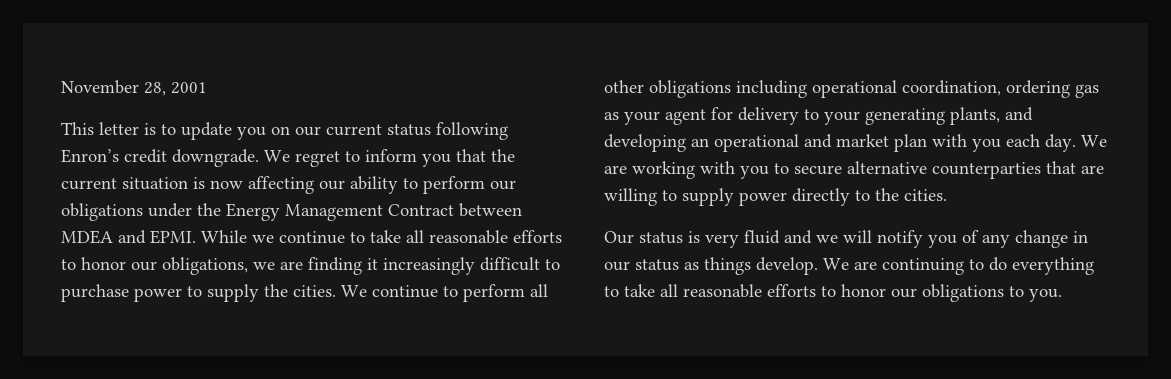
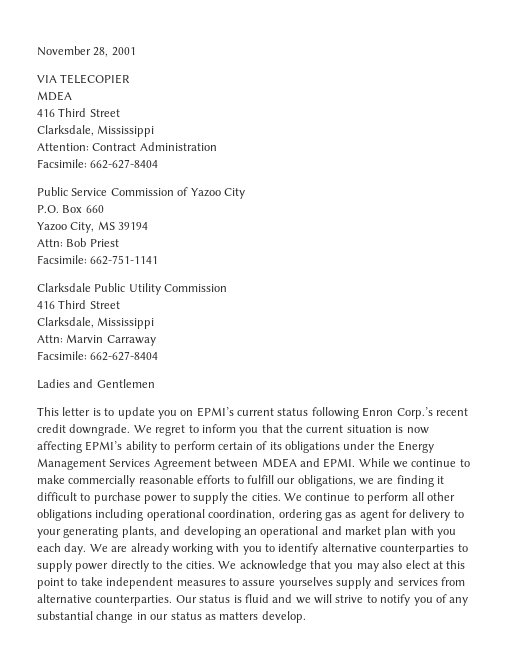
(207, 88) none -> [37,74,131,84] [37,91,72,101] [37,108,120,117] [37,125,155,137] [37,142,217,151] [37,159,159,169] [37,187,245,199] [37,205,104,213] [37,221,149,233] [37,238,119,247] [37,255,159,265] [37,283,228,295] [37,300,120,309] [37,317,155,329] [37,334,156,346] [37,351,159,361] [37,379,155,389] // VIA TELECOPIER // MDEA // 416 Third Street // Clarksdale, Mississippi // Attention: Contract Administration // Facsimile: 662-627-8404 // Public Service Commission of Yazoo City // P.O. Box 660 // Yazoo City, MS 39194 // Attn: Bob Priest // Facsimile: 662-751-1141 // Clarksdale Public Utility Commission // 416 Third Street // Clarksdale, Mississippi // Attn: Marvin Carraway // Facsimile: 662-627-8404 // Ladies and Gentlemen
[295,126,321,136] our -> [196,407,234,417] EPMI’s
[61,149,119,163] Enron’s -> [362,407,468,419] Enron Corp.’s recent
[319,180,345,190] our -> [85,441,123,451] EPMI’s
[490,180,516,190] our -> [217,441,282,450] certain of its
[388,204,454,216] Contract -> [109,459,211,470] Services Agreement
[370,230,562,244] [61,257,126,270] take all reasonable efforts to honor -> [37,475,274,487] make commercially reasonable efforts to fulfill
[383,257,475,275] increasingly -> (445, 480) none
[624,111,660,125] your -> (357, 515) none
(627, 169) none -> [130,543,169,555] already
[794,165,842,175] secure -> [278,543,319,555] identify
[1046,161,1104,174] [604,188,657,206] that are willing -> (455, 549) none
(947, 195) // -> [218,560,466,572] [37,577,466,589] [37,594,173,606] We acknowledge that you may also elect at this point to take independent measures to assure yourselves supply and services from alternative counterparties.
[705,234,739,248] very -> (242, 599) none
(872, 236) none -> [335,595,377,603] strive to
(1010, 241) none -> [37,611,93,620] substantial
[704,257,1094,275] [604,284,1062,302] things develop. We are continuing to do everything to take all reasonable efforts to honor our obligations to you. -> [219,611,306,623] matters develop.

